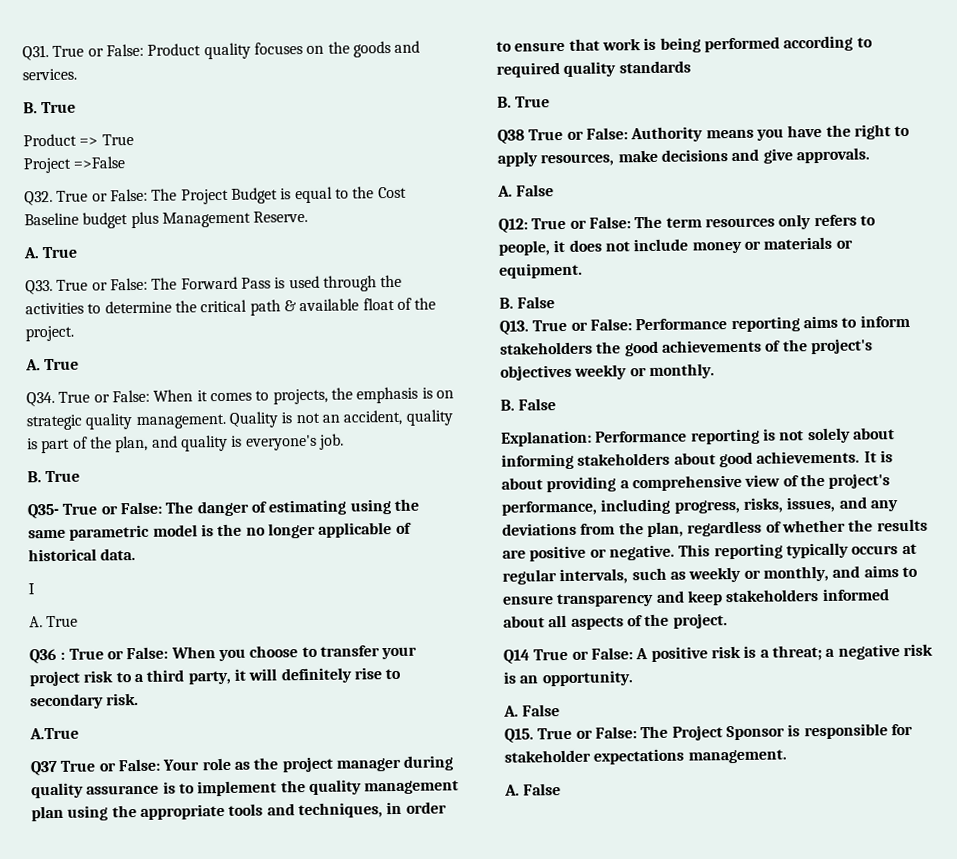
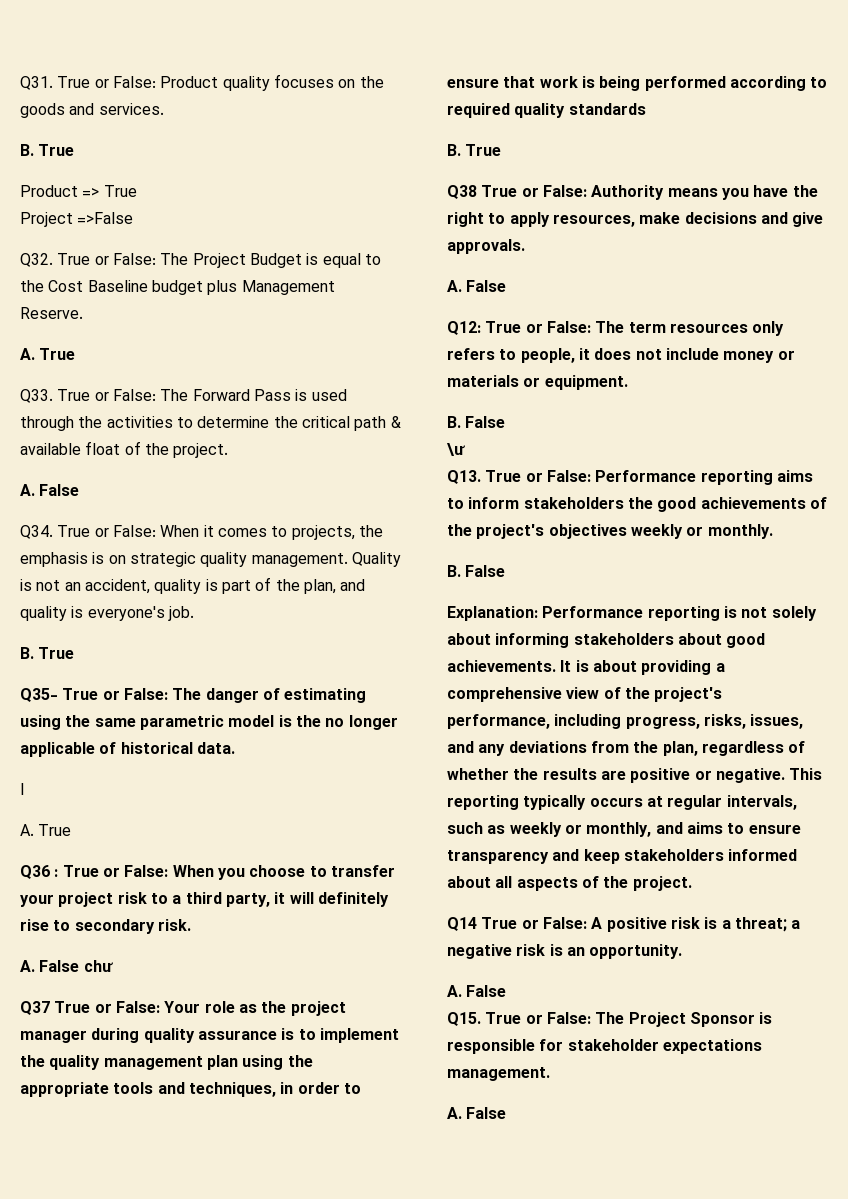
[44,358,80,371] True -> [39,484,80,496] False
[29,727,79,740] A.True -> [20,960,113,972] A. False chư
(556, 302) none -> [446,443,465,456] // \ư

